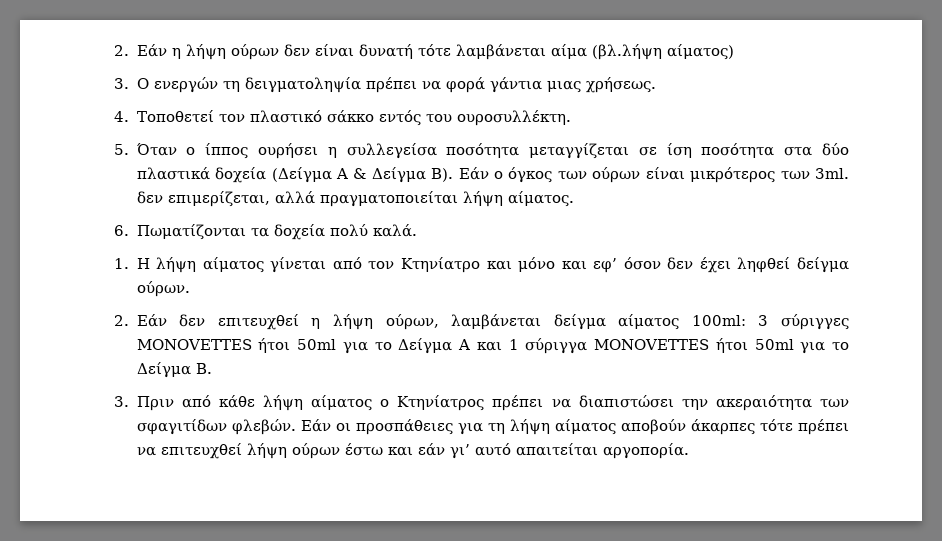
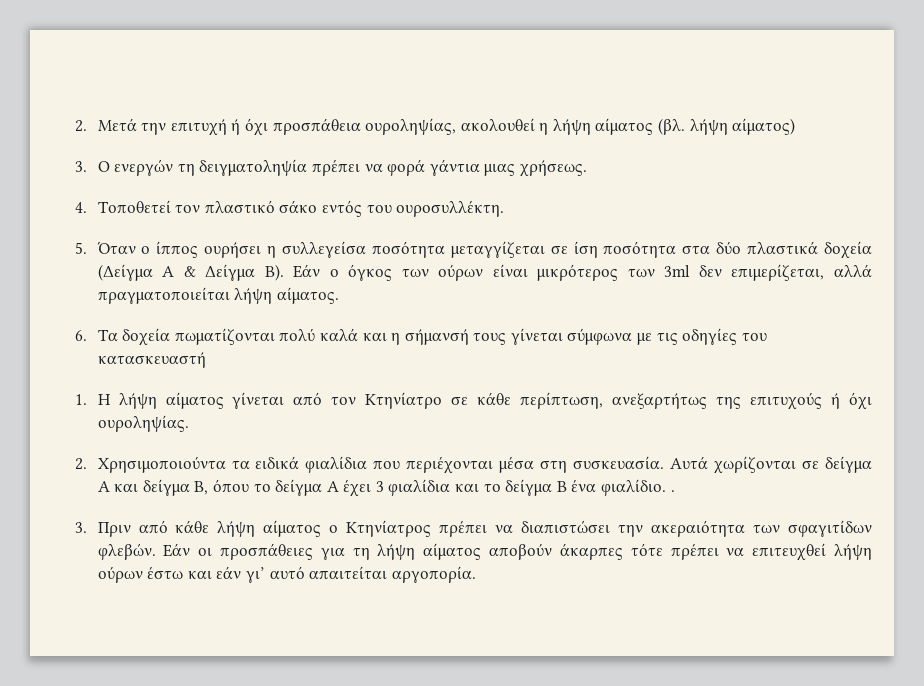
[114,44,662,60] 2. Εάν η λήψη ούρων δεν είναι δυνατή τότε λαμβάνεται αίμα (βλ.λήψη -> [74,118,728,136] 2. Μετά την επιτυχή ή όχι προσπάθεια ουροληψίας, ακολουθεί η λήψη αίματος (βλ. λήψη
[326,110,374,123] σάκκο -> [279,200,318,213] σάκο
[814,168,849,179] 3ml. -> [664,265,691,277] 3ml
[136,224,417,240] Πωματίζονται τα δοχεία πολύ καλά. -> [97,328,767,346] [97,352,206,368] Τα δοχεία πωματίζονται πολύ καλά και η σήμανσή τους γίνεται σύμφωνα με τις οδηγίες του κατασκευαστή
[486,257,849,273] [136,281,190,297] [114,314,850,330] [136,338,850,354] [136,362,212,378] και μόνο και εφ’ όσον δεν έχει ληφθεί δείγμα ούρων. // 2. Εάν δεν επιτευχθεί η λήψη ούρων, λαμβάνεται δείγμα αίματος 100ml: 3 σύριγγες MONOVETTES ήτοι 50ml για το Δείγμα Α και 1 σύριγγα MONOVETTES ήτοι 50ml για το Δείγμα Β. -> [451,392,872,410] [97,415,189,432] [74,456,872,474] [97,479,675,497] σε κάθε περίπτωση, ανεξαρτήτως της επιτυχούς ή όχι ουροληψίας. // 2. Χρησιμοποιούντα τα ειδικά φιαλίδια που περιέχονται μέσα στη συσκευασία. Αυτά χωρίζονται σε δείγμα Α και δείγμα Β, όπου το δείγμα Α έχει 3 φιαλίδια και το δείγμα Β ένα φιαλίδιο. .

